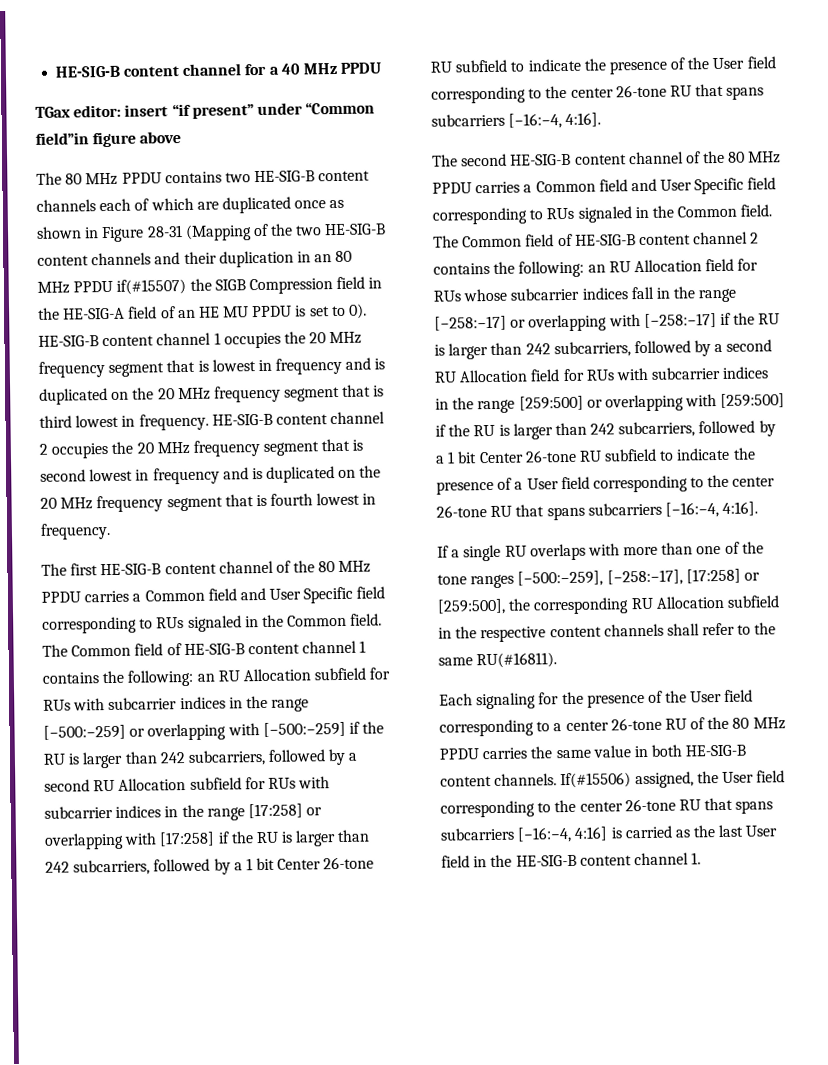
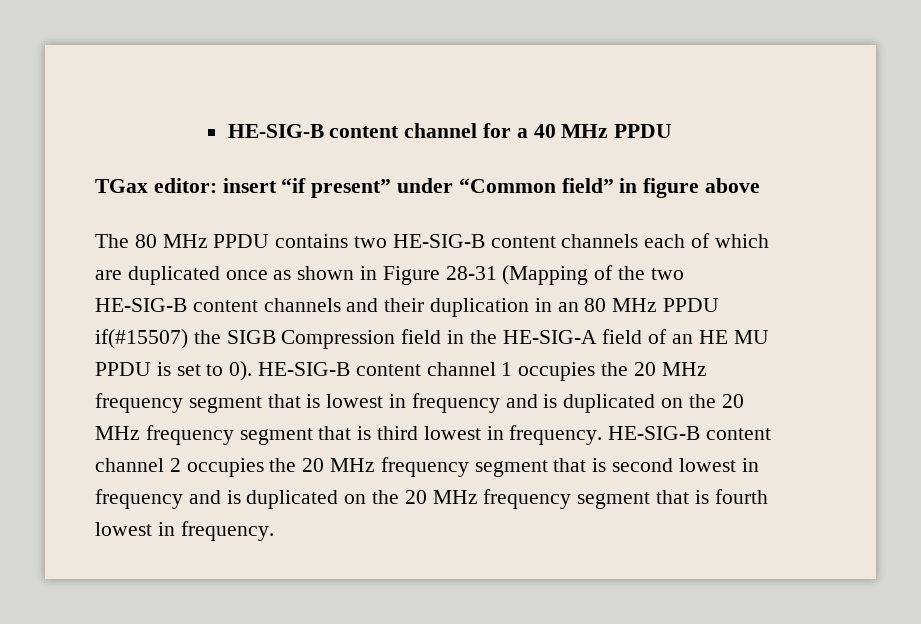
[35,132,89,145] field”in -> [561,178,638,193] field” in
[41,560,372,576] [41,586,386,604] [42,613,383,634] [42,640,367,657] [42,667,391,687] [43,695,310,712] [43,721,385,741] [43,748,358,769] [44,776,331,792] [44,803,323,821] [44,829,371,850] [45,856,375,876] [430,56,776,75] [431,83,765,104] [431,112,602,129] [432,150,782,167] [432,177,777,195] [432,204,773,225] [433,231,760,248] [433,258,759,278] [433,286,738,303] [434,312,781,332] [434,339,773,360] [434,366,770,383] [435,393,786,414] [435,420,776,440] [435,447,756,464] [436,474,776,495] [436,501,759,521] [437,541,764,562] [437,568,760,589] [437,595,780,615] [438,622,777,643] [438,652,558,669] [439,689,754,710] [439,716,786,737] [439,744,747,760] [440,770,786,789] [440,797,774,818] [440,824,779,843] [441,852,702,868] // The first HE-SIG-B content channel of the 80 MHz PPDU carries a Common field and User Specific field corresponding to RUs signaled in the Common field. The Common field of HE-SIG-B content channel 1 contains the following: an RU Allocation subfield for RUs with subcarrier indices in the range [−500:−259] or overlapping with [−500:−259] if the RU is larger than 242 subcarriers, followed by a second RU Allocation subfield for RUs with subcarrier indices in the range [17:258] or overlapping with [17:258] if the RU is larger than 242 subcarriers, followed by a 1 bit Center 26-tone RU subfield to indicate the presence of the User field corresponding to the center 26-tone RU that spans subcarriers [−16:−4, 4:16]. // The second HE-SIG-B content channel of the 80 MHz PPDU carries a Common field and User Specific field corresponding to RUs signaled in the Common field. The Common field of HE-SIG-B content channel 2 contains the following: an RU Allocation field for RUs whose subcarrier indices fall in the range [−258:−17] or overlapping with [−258:−17] if the RU is larger than 242 subcarriers, followed by a second RU Allocation field for RUs with subcarrier indices in the range [259:500] or overlapping with [259:500] if the RU is larger than 242 subcarriers, followed by a 1 bit Center 26-tone RU subfield to indicate the presence of a User field corresponding to the center 26-tone RU that spans subcarriers [−16:−4, 4:16]. // If a single RU overlaps with more than one of the tone ranges [−500:−259], [−258:−17], [17:258] or [259:500], the corresponding RU Allocation subfield in the respective content channels shall refer to the same RU(#16811). // Each signaling for the presence of the User field corresponding to a center 26-tone RU of the 80 MHz PPDU carries the same value in both HE-SIG-B content channels. If(#15506) assigned, the User field corresponding to the center 26-tone RU that spans subcarriers [−16:−4, 4:16] is carried as the last User field in the HE-SIG-B content channel 1. -> (274, 531) none

